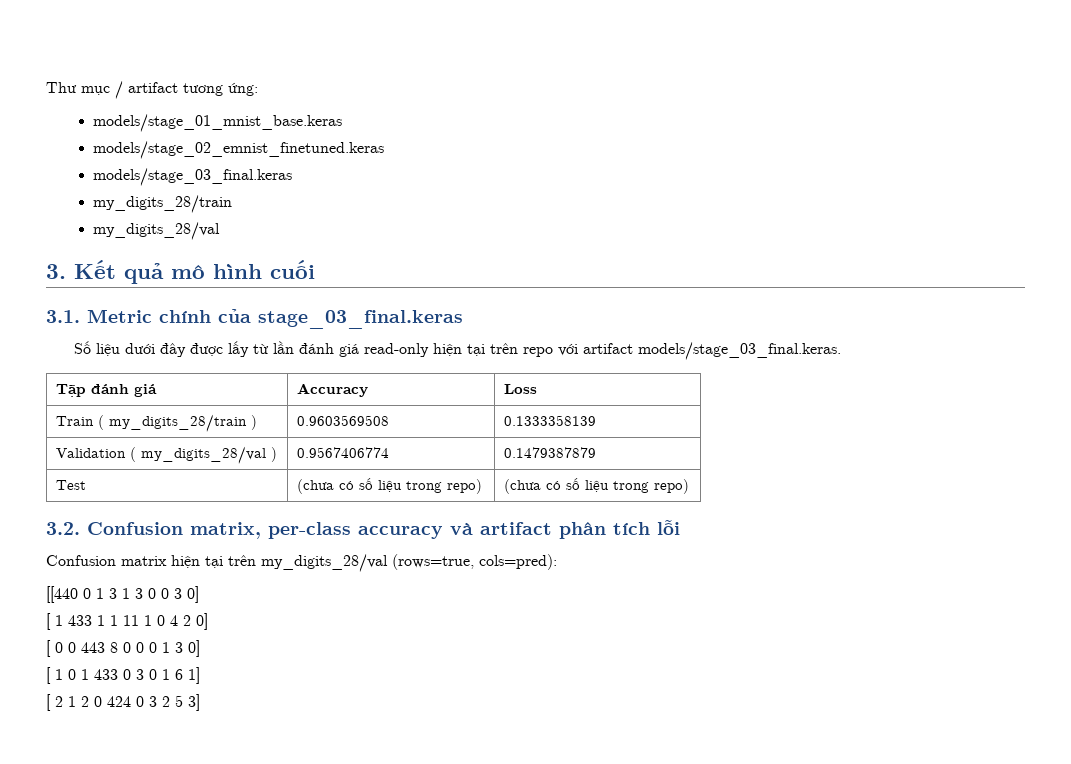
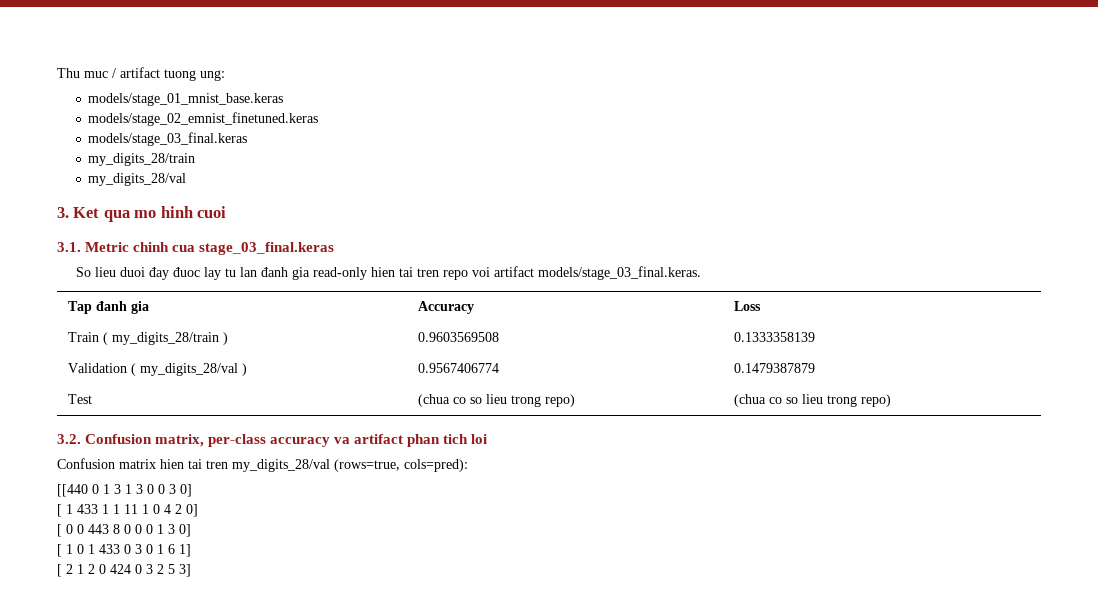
[46,81,258,99] Thư mục / artifact tương ứng: -> [57,67,225,81] Thu muc / artifact tuong ung:
[74,260,315,284] Kết quả mô hình cuối -> [73,206,227,222] Ket qua mo hinh cuoi
[159,309,251,323] chính của -> [133,242,196,252] chinh cua
[73,341,578,357] Số liệu dưới đây được lấy từ lần đánh giá read-only hiện tại trên repo với -> [75,267,490,280] So lieu duoi đay đuoc lay tu lan đanh gia read-only hien tai tren repo voi
[55,384,157,397] Tập đánh giá -> [67,301,149,314] Tap đanh gia
[296,478,482,494] [503,478,609,494] (chưa có số liệu trong repo) | (chưa có số liệu -> [417,394,575,407] [733,394,823,407] (chua co so lieu trong repo) | (chua co so lieu
[450,520,680,539] và artifact phân tích lỗi -> [334,434,488,447] va artifact phan tich loi
[171,555,256,568] hiện tại trên -> [160,459,228,469] hien tai tren

